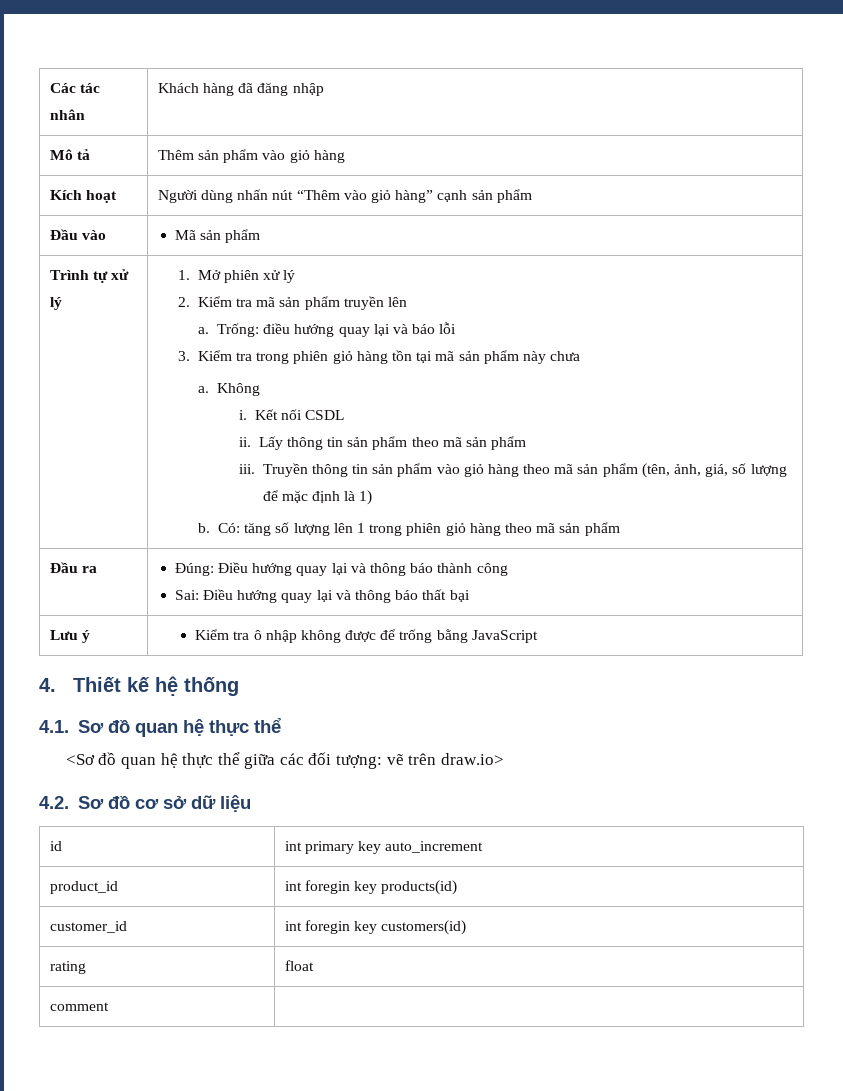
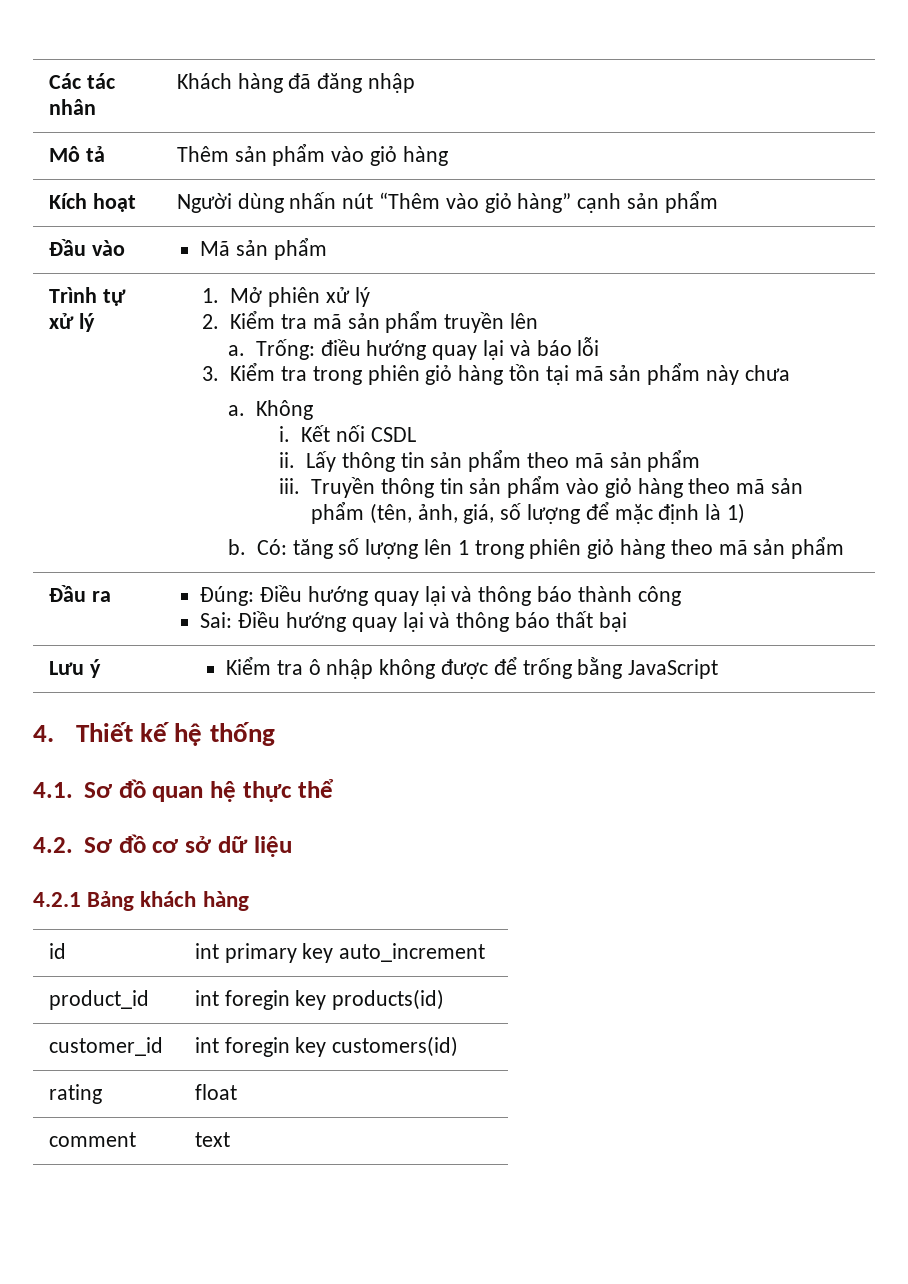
[65,752,504,769] // <Sơ đồ quan hệ thực thể giữa các đối tượng: vẽ trên draw.io> -> (334, 788) none
(251, 803) none -> [33,891,249,911] // 4.2.1 Bảng khách hàng
(109, 1006) none -> [194,1132,230,1147] text

